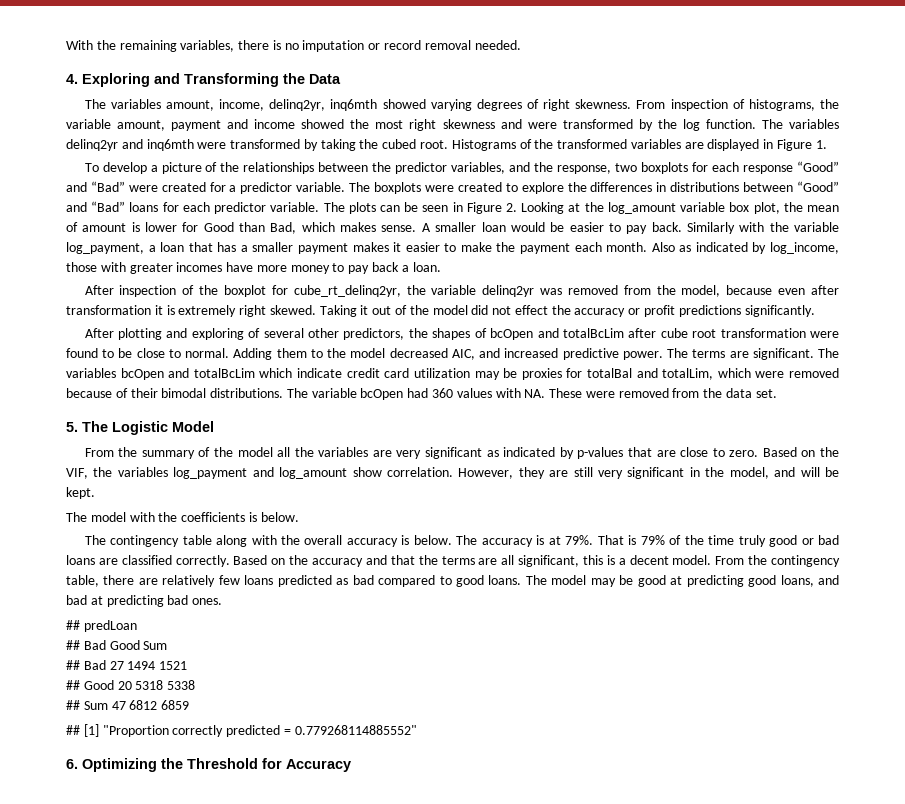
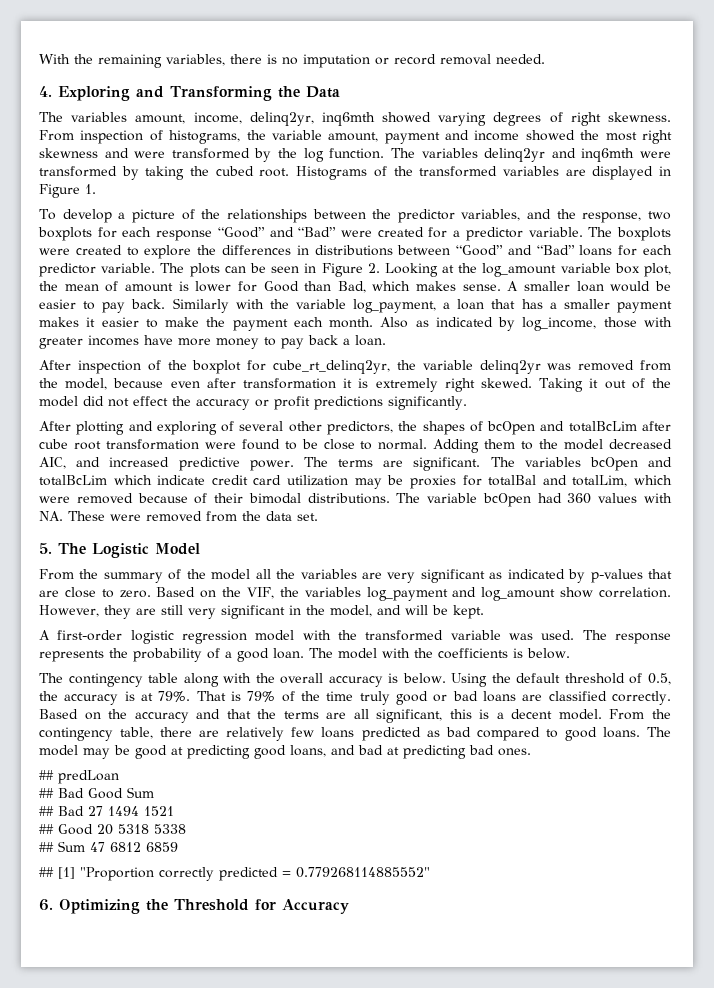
(95, 493) none -> [39,630,671,644] [39,648,304,662] A first-order logistic regression model with the transformed variable was used. The response represents the probability of a good loan.
[456,535,478,545] The -> [451,673,671,687] [39,691,58,701] Using the default threshold of 0.5, the

